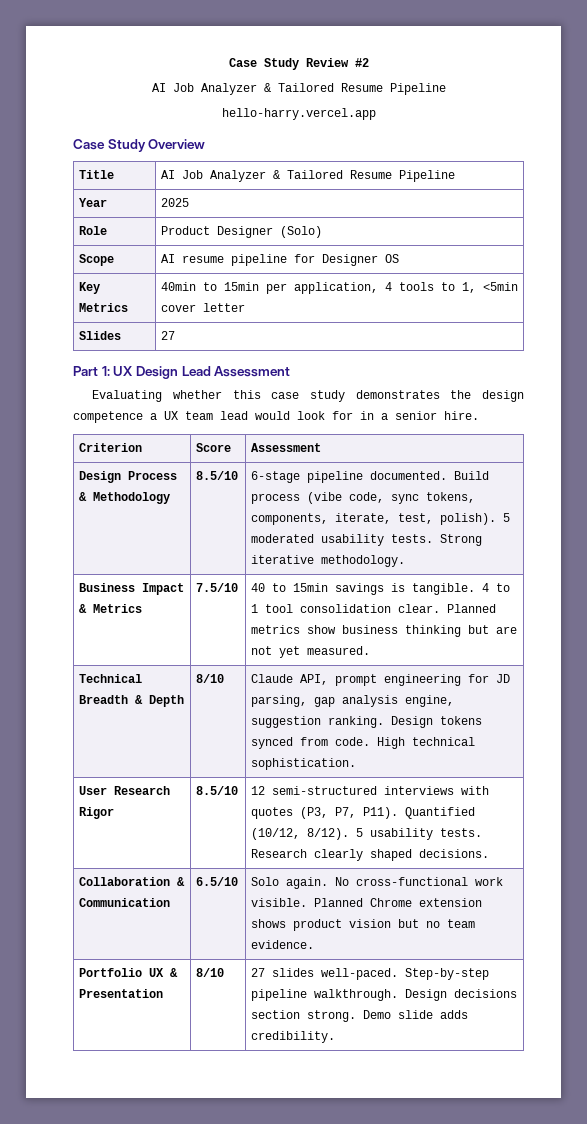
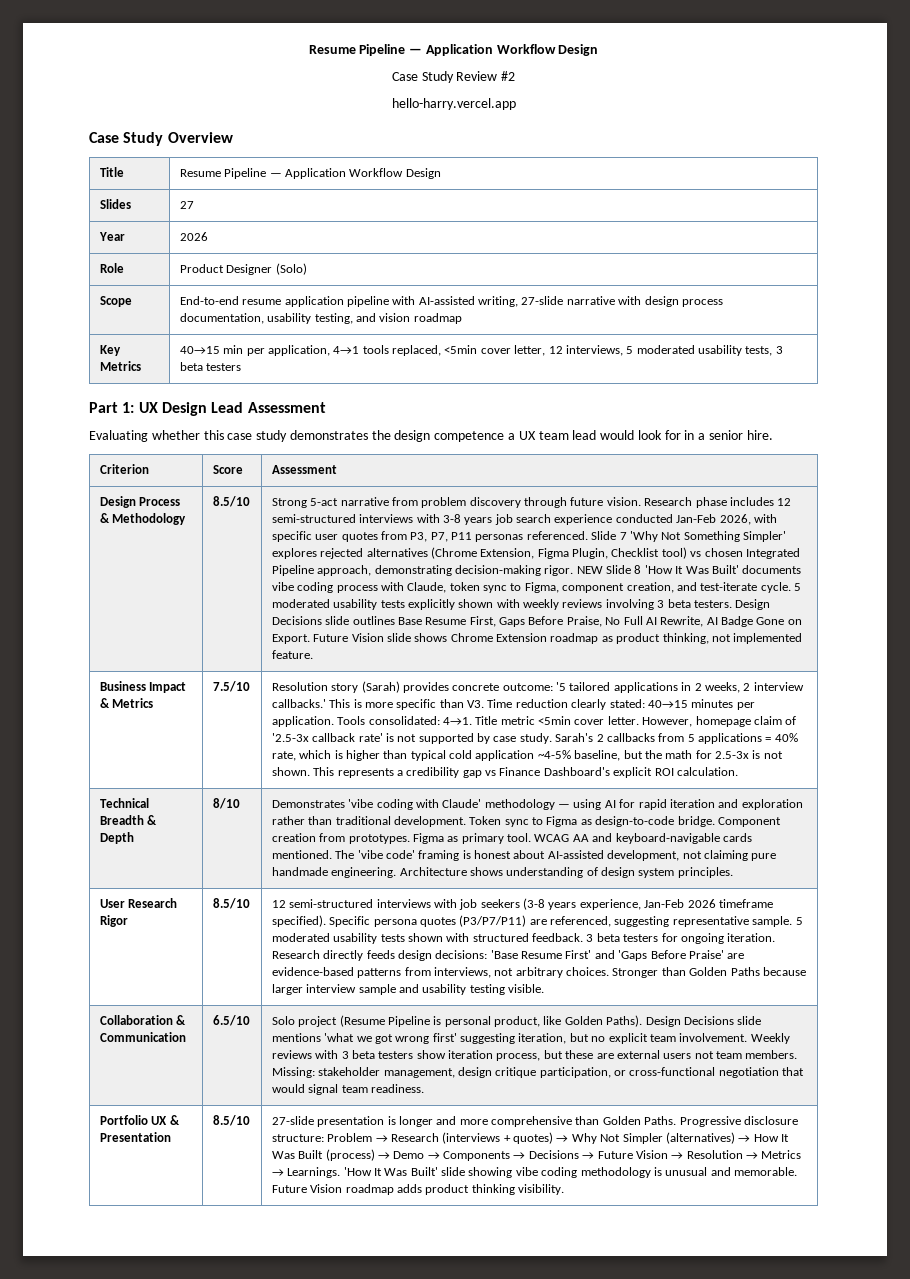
[228,58,369,70] [151,83,446,95] Case Study Review #2 // AI Job Analyzer & Tailored Resume Pipeline -> [308,44,599,56] [391,71,516,83] Resume Pipeline — Application Workflow Design // Case Study Review #2
[160,170,455,182] AI Job Analyzer & Tailored Resume Pipeline -> [179,168,441,179] [99,199,131,209] [179,201,194,209] Resume Pipeline — Application Workflow Design // Slides | 27
[160,198,189,207] 2025 -> [179,232,208,241] 2026
[160,254,399,266] [78,282,100,294] [78,303,128,312] [160,282,518,294] [160,303,245,312] [78,331,121,340] [160,331,175,340] AI resume pipeline for Designer OS // Key Metrics | 40min to 15min per application, 4 tools to 1, <5min cover letter // Slides | 27 -> [179,296,723,307] [179,313,462,324] [99,345,121,356] [99,361,141,371] [179,345,783,356] [179,362,242,371] End-to-end resume application pipeline with AI-assisted writing, 27-slide narrative with design process documentation, usability testing, and vision roadmap // Key Metrics | 40→15 min per application, 4→1 tools replaced, <5min cover letter, 12 interviews, 5 moderated usability tests, 3 beta testers
[250,471,489,483] [250,492,475,504] [250,513,510,525] [250,534,482,546] [250,555,405,567] 6-stage pipeline documented. Build process (vibe code, sync tokens, components, iterate, test, polish). 5 moderated usability tests. Strong iterative methodology. -> [271,497,792,508] [271,514,777,525] [271,531,787,542] [271,547,800,559] [271,565,802,576] [271,582,802,593] [271,599,771,610] [271,616,802,627] [271,633,803,644] [271,650,313,659] Strong 5-act narrative from problem discovery through future vision. Research phase includes 12 semi-structured interviews with 3-8 years job search experience conducted Jan-Feb 2026, with specific user quotes from P3, P7, P11 personas referenced. Slide 7 'Why Not Something Simpler' explores rejected alternatives (Chrome Extension, Figma Plugin, Checklist tool) vs chosen Integrated Pipeline approach, demonstrating decision-making rigor. NEW Slide 8 'How It Was Built' documents vibe coding process with Claude, token sync to Figma, component creation, and test-iterate cycle. 5 moderated usability tests explicitly shown with weekly reviews involving 3 beta testers. Design Decisions slide outlines Base Resume First, Gaps Before Praise, No Full AI Rewrite, AI Badge Gone on Export. Future Vision slide shows Chrome Extension roadmap as product thinking, not implemented feature.
[250,583,510,595] [250,604,496,613] [250,625,517,637] [250,646,370,658] 40 to 15min savings is tangible. 4 to 1 tool consolidation clear. Planned metrics show business thinking but are not yet measured. -> [271,681,804,693] [271,699,755,710] [271,716,797,727] [271,733,798,744] [271,750,783,761] [271,767,738,778] Resolution story (Sarah) provides concrete outcome: '5 tailored applications in 2 weeks, 2 interview callbacks.' This is more specific than V3. Time reduction clearly stated: 40→15 minutes per application. Tools consolidated: 4→1. Title metric <5min cover letter. However, homepage claim of '2.5-3x callback rate' is not supported by case study. Sarah's 2 callbacks from 5 applications = 40% rate, which is higher than typical cold application ~4-5% baseline, but the math for 2.5-3x is not shown. This represents a credibility gap vs Finance Dashboard's explicit ROI calculation.
[250,674,510,686] [250,695,454,707] [250,716,482,728] [250,737,475,749] [250,758,356,770] Claude API, prompt engineering for JD parsing, gap analysis engine, suggestion ranking. Design tokens synced from code. High technical sophistication. -> [271,799,803,810] [271,816,781,827] [271,833,752,844] [271,850,777,861] [271,867,733,878] Demonstrates 'vibe coding with Claude' methodology — using AI for rapid iteration and exploration rather than traditional development. Token sync to Figma as design-to-code bridge. Component creation from prototypes. Figma as primary tool. WCAG AA and keyboard-navigable cards mentioned. The 'vibe code' framing is honest about AI-assisted development, not claiming pure handmade engineering. Architecture shows understanding of design system principles.
[250,807,475,819] [250,828,482,840] [250,849,489,861] quotes (P3, P7, P11). Quantified (10/12, 8/12). 5 usability tests. Research clearly shaped decisions. -> [459,898,773,910] [271,915,803,927] [271,933,776,944] [271,950,745,961] [271,967,806,978] [271,984,545,995] job seekers (3-8 years experience, Jan-Feb 2026 timeframe specified). Specific persona quotes (P3/P7/P11) are referenced, suggesting representative sample. 5 moderated usability tests shown with structured feedback. 3 beta testers for ongoing iteration. Research directly feeds design decisions: 'Base Resume First' and 'Gaps Before Praise' are evidence-based patterns from interviews, not arbitrary choices. Stronger than Golden Paths because larger interview sample and usability testing visible.
[285,877,503,889] [250,898,482,907] [250,919,475,931] [250,940,314,949] [78,968,178,977] [78,989,163,998] [195,968,224,977] [250,968,489,980] [250,989,517,1001] [250,1010,468,1022] [250,1031,335,1043] again. No cross-functional work visible. Planned Chrome extension shows product vision but no team evidence. // Portfolio UX & Presentation | 8/10 | 27 slides well-paced. Step-by-step pipeline walkthrough. Design decisions section strong. Demo slide adds credibility. -> [298,1015,762,1027] [271,1033,790,1044] [271,1050,798,1061] [271,1067,805,1078] [271,1084,424,1095] [99,1115,180,1125] [99,1132,171,1142] [212,1115,250,1126] [271,1116,798,1127] [271,1132,790,1144] [271,1149,802,1161] [271,1167,798,1178] [271,1184,565,1195] project (Resume Pipeline is personal product, like Golden Paths). Design Decisions slide mentions 'what we got wrong first' suggesting iteration, but no explicit team involvement. Weekly reviews with 3 beta testers show iteration process, but these are external users not team members. Missing: stakeholder management, design critique participation, or cross-functional negotiation that would signal team readiness. // Portfolio UX & Presentation | 8.5/10 | 27-slide presentation is longer and more comprehensive than Golden Paths. Progressive disclosure structure: Problem → Research (interviews + quotes) → Why Not Simpler (alternatives) → How It Was Built (process) → Demo → Components → Decisions → Future Vision → Resolution → Metrics → Learnings. 'How It Was Built' slide showing vibe coding methodology is unusual and memorable. Future Vision roadmap adds product thinking visibility.

